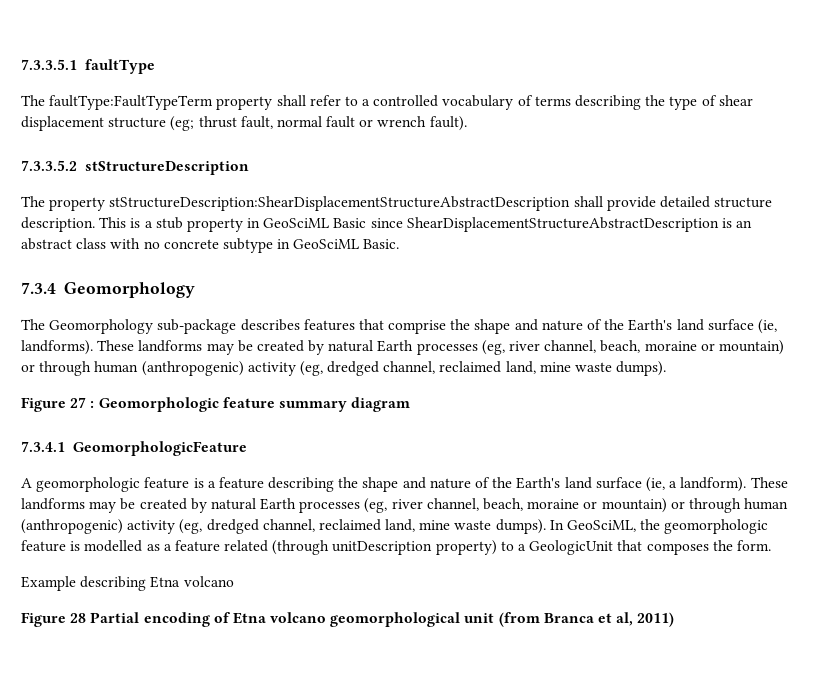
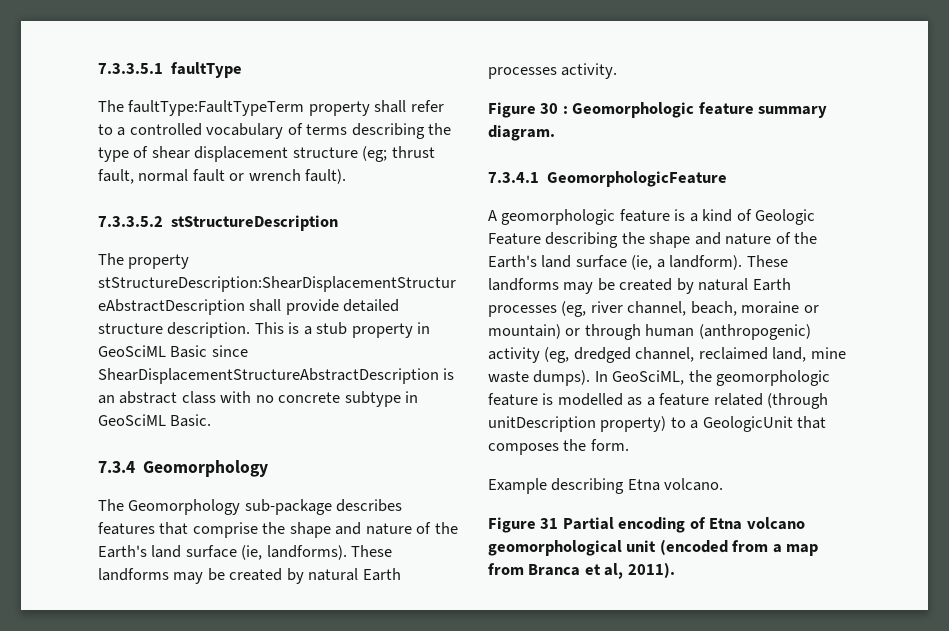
[481,340,784,355] [21,361,667,376] [21,397,87,412] (eg, river channel, beach, moraine or mountain) or through human (anthropogenic) activity (eg, dredged channel, reclaimed land, mine waste dumps). // Figure 27 -> [561,63,618,79] [488,102,559,118] activity. // Figure 30
[351,397,411,412] diagram -> [488,125,555,141] diagram.
[218,477,264,489] feature -> [702,209,816,225] [488,233,541,245] kind of Geologic Feature
[183,576,234,587] [21,612,87,627] volcano // Figure 28 -> [664,478,724,491] [488,517,559,533] volcano. // Figure 31
[498,612,540,627] (from -> [659,539,819,556] [488,563,524,575] (encoded from a map from
[637,612,675,627] 2011) -> [627,562,675,578] 2011).

